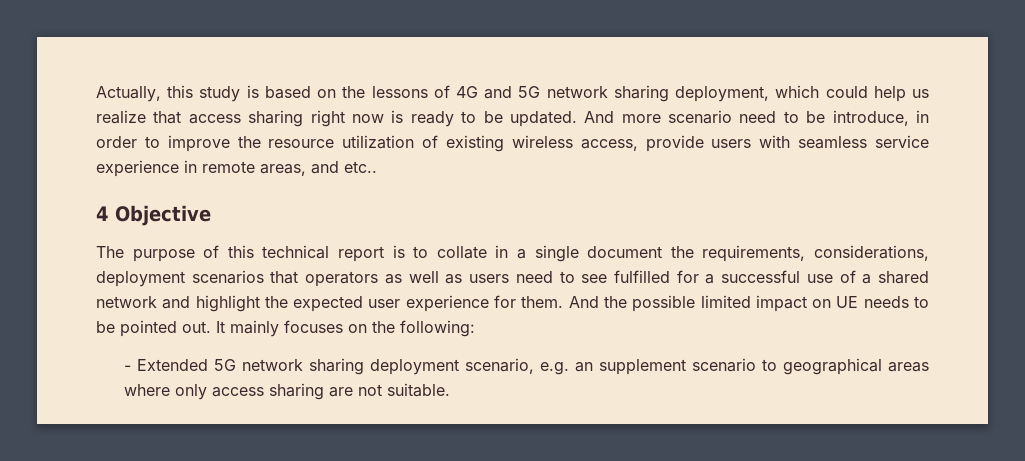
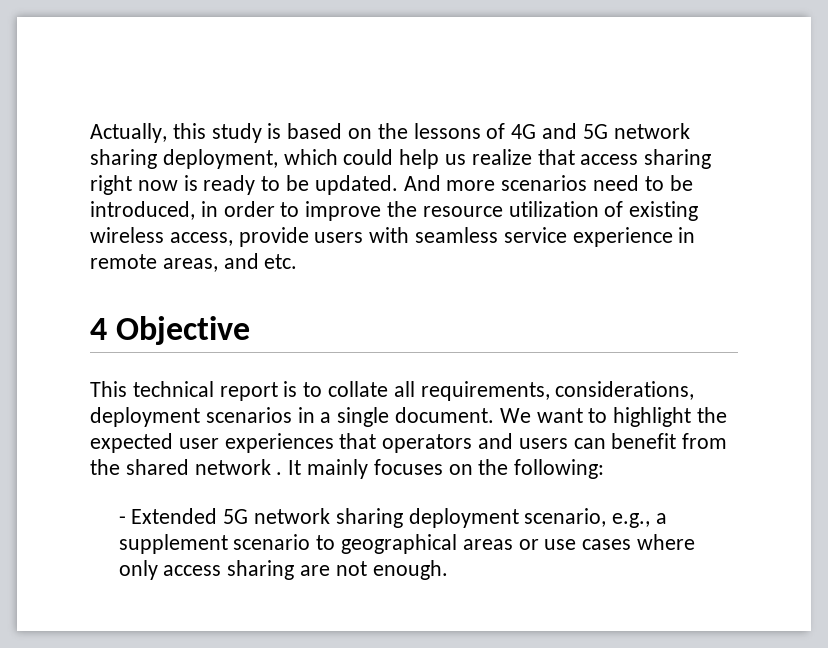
[668,110,733,124] scenario -> [501,175,588,191] scenarios
[832,110,909,126] introduce, -> [90,201,195,220] introduced,
[344,161,377,173] etc.. -> [264,254,298,269] etc.
[96,245,254,262] The purpose of this -> [90,381,127,397] This
[495,245,930,262] [96,270,929,287] [96,295,929,312] [96,320,211,337] in a single document the requirements, considerations, deployment scenarios that operators as well as users need to see fulfilled for a successful use of a shared network and highlight the expected user experience for them. And the possible limited impact on UE needs to be pointed out. -> [393,381,695,401] [90,407,728,427] [90,433,728,453] [90,459,283,475] all requirements, considerations, deployment scenarios in a single document. We want to highlight the expected user experiences that operators and users can benefit from the shared network .
[540,362,594,375] e.g. an -> [612,513,667,528] e.g., a
(929, 367) none -> [518,539,632,550] or use cases
[387,383,451,397] suitable. -> [372,560,448,580] enough.

